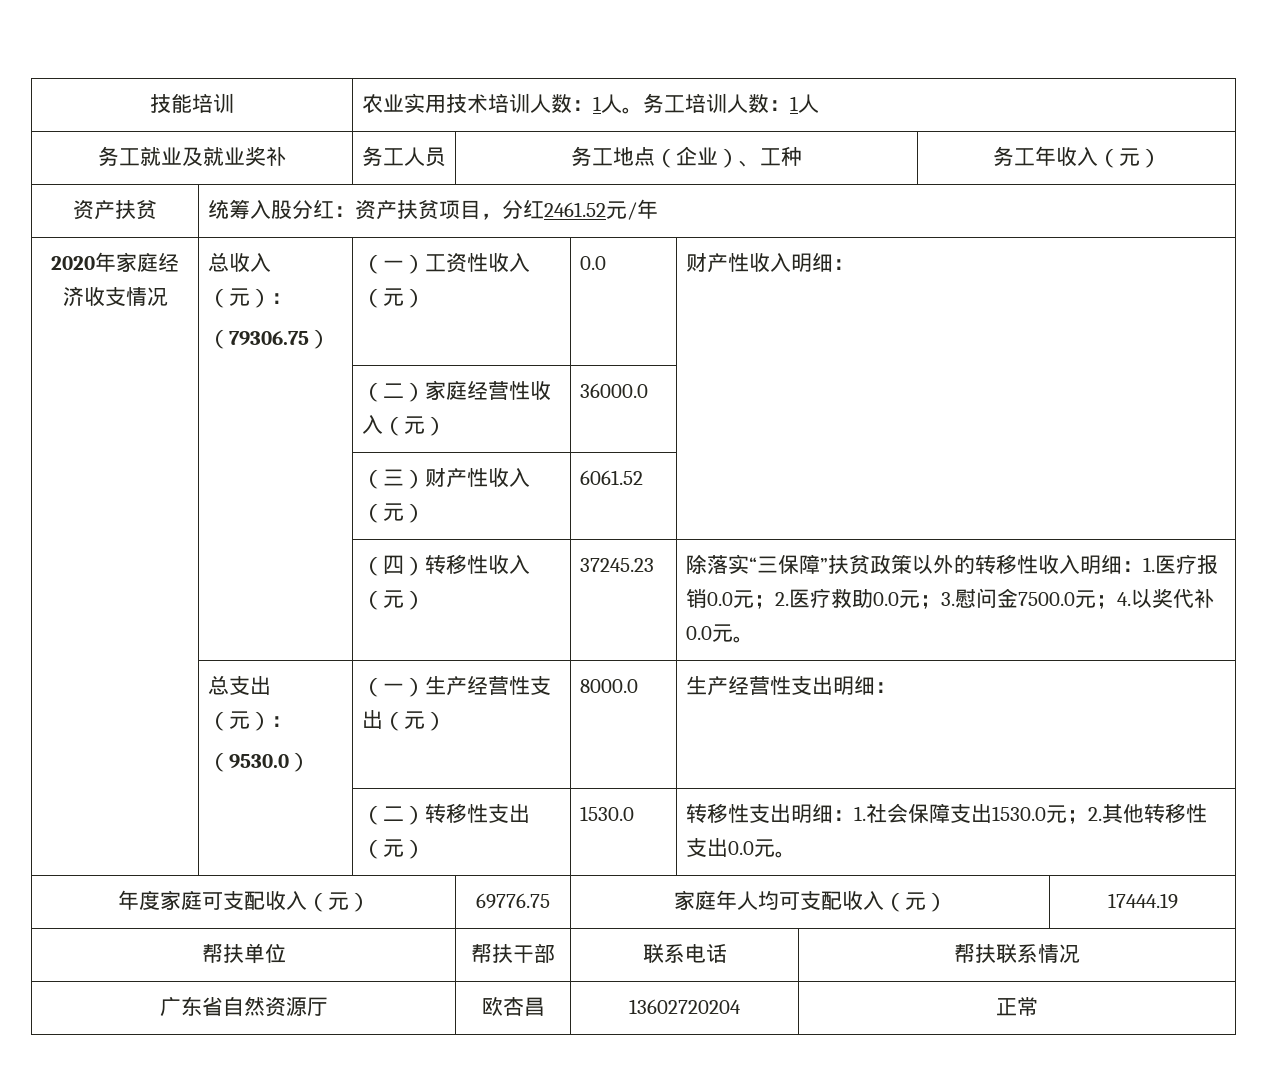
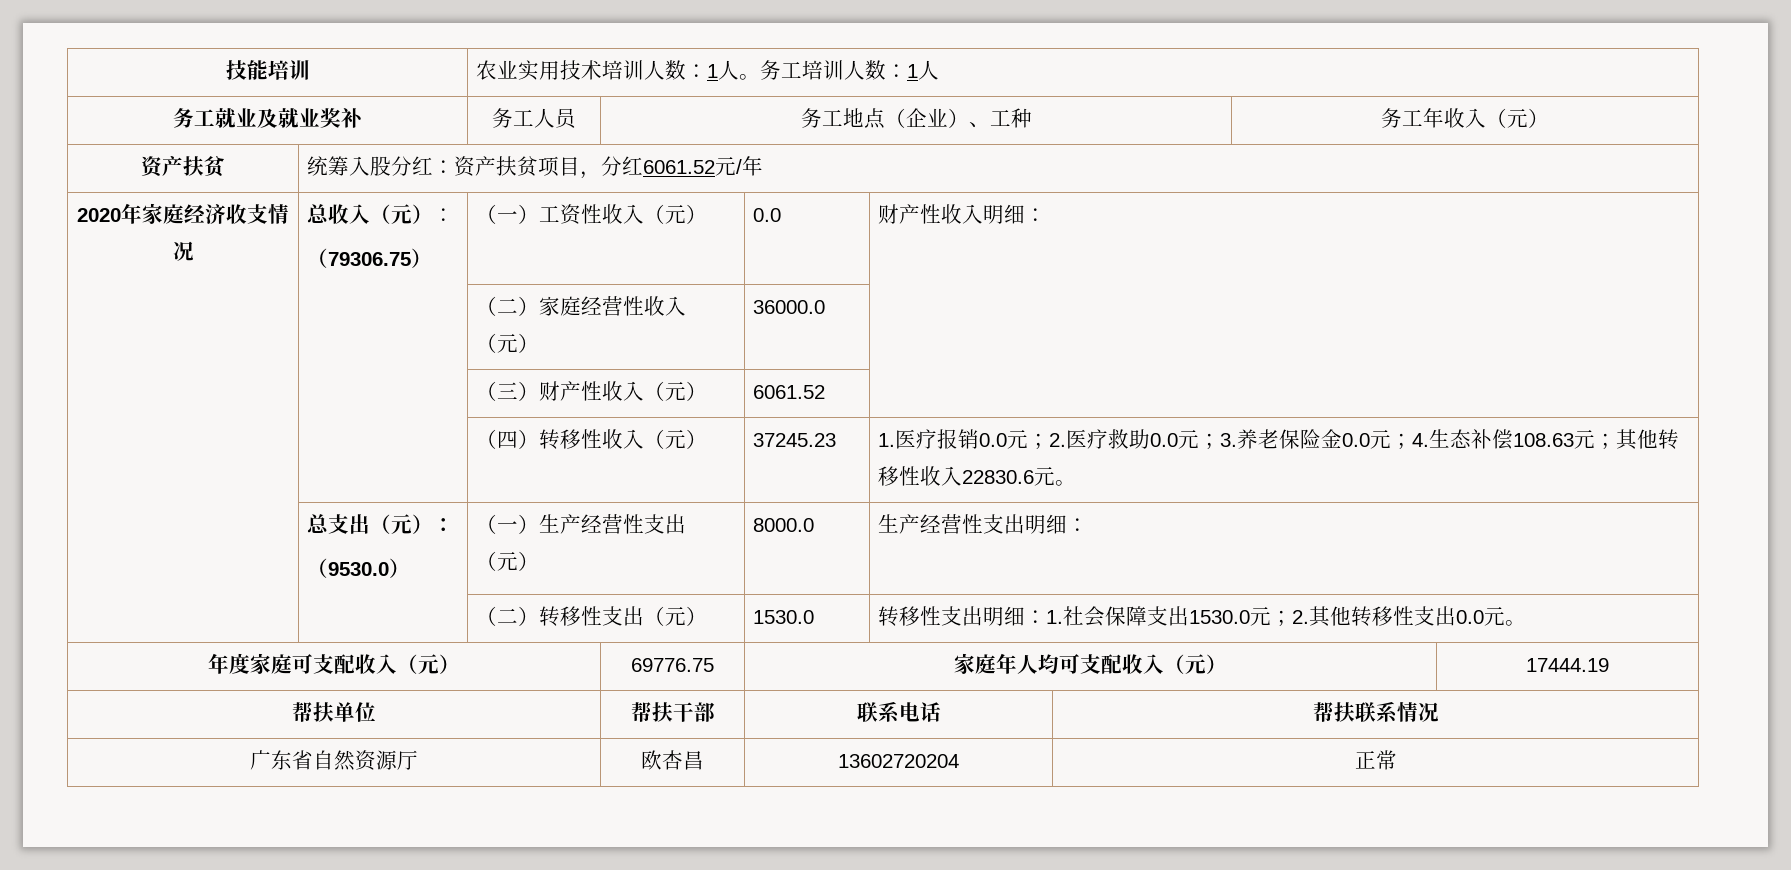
[543,202,606,217] 2461.52 -> [643,160,716,174] 6061.52
[685,554,1143,575] 除落实“三保障”扶贫政策以外的转移性收入明细： -> (837, 440) none
[954,588,1215,609] [685,626,712,640] 慰问金7500.0元；4.以奖代补0.0 -> [1237,429,1680,450] [878,466,1035,486] 养老保险金0.0元；4.生态补偿108.63元；其他转移性收入22830.6

